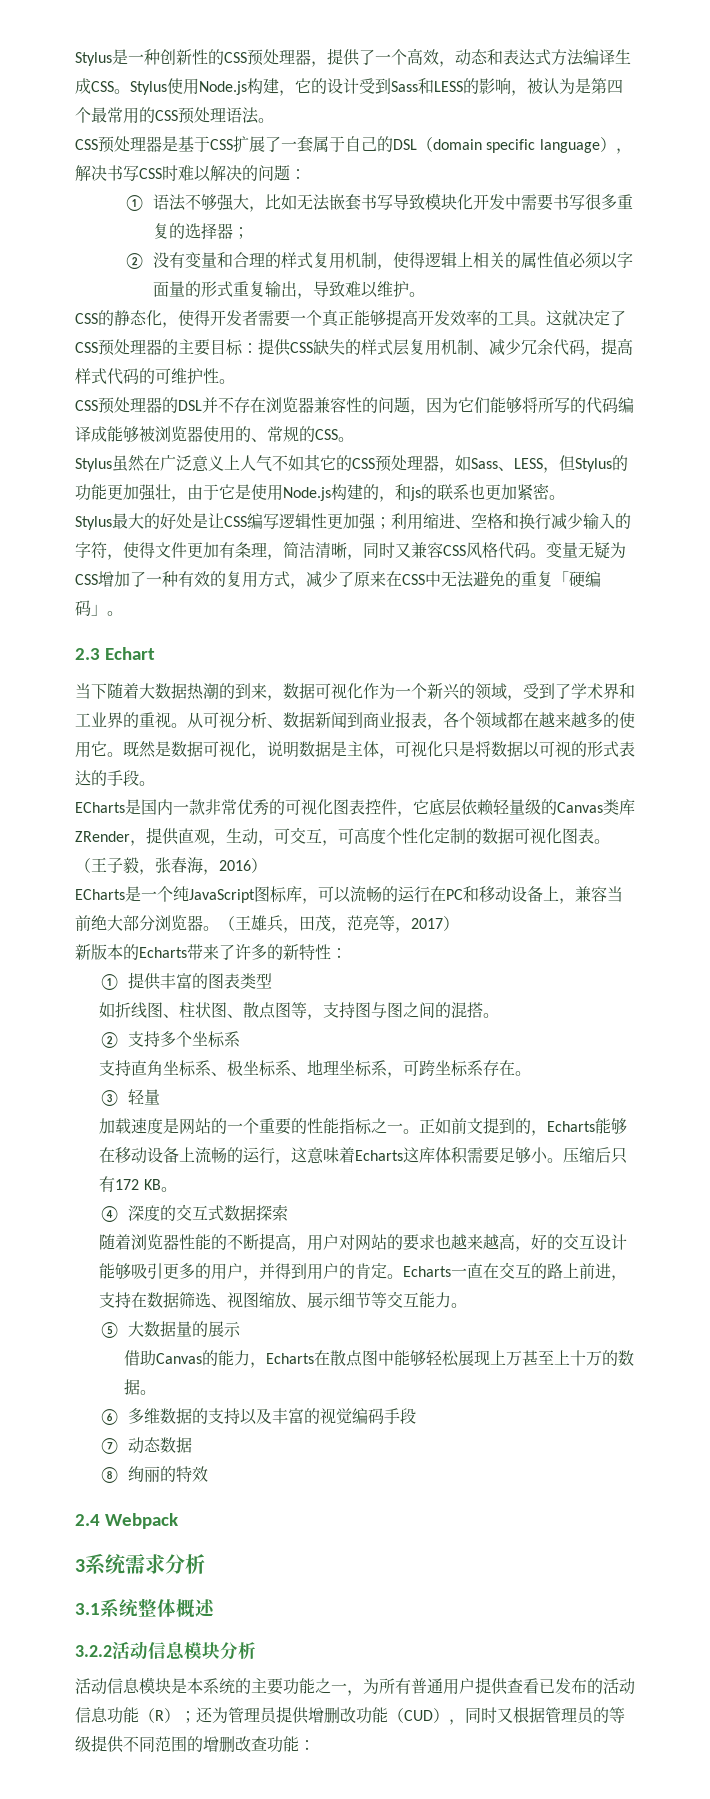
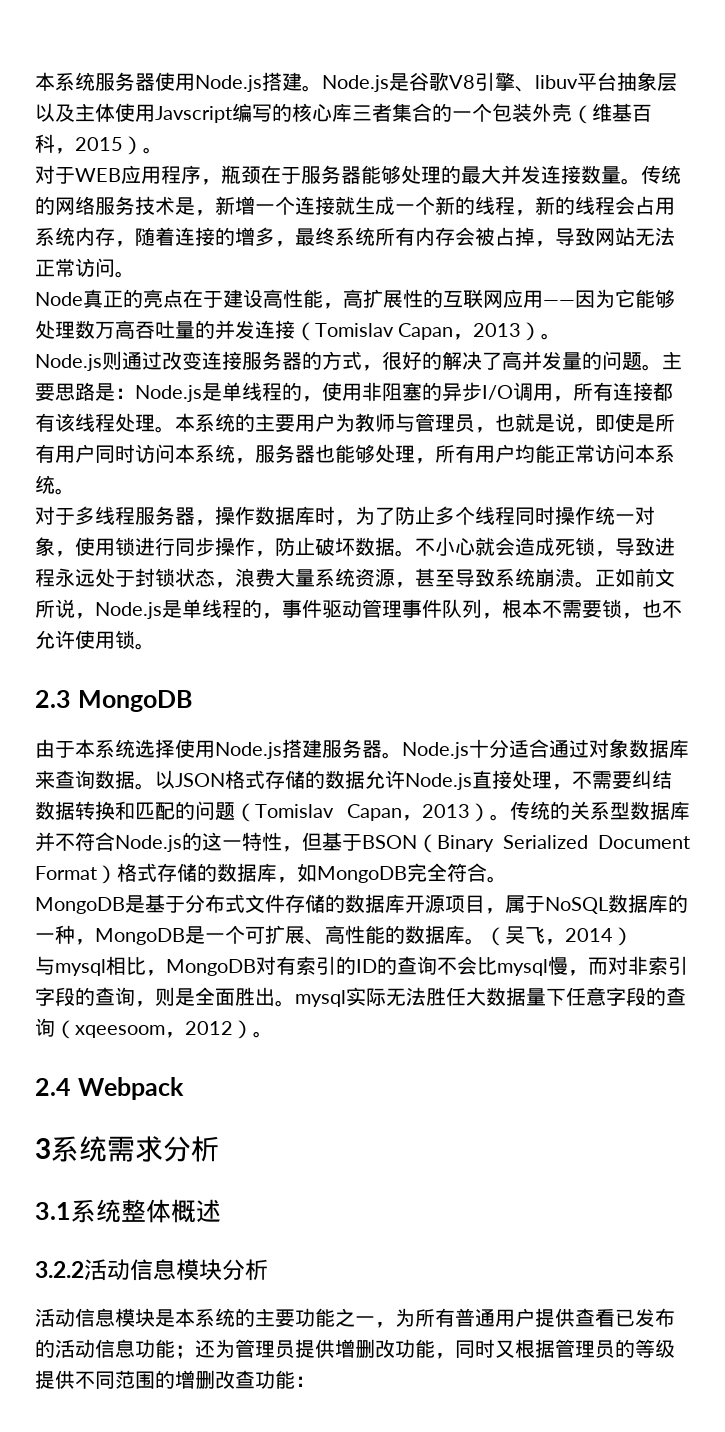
[75,48,631,67] [75,78,623,96] [75,107,274,124] [75,136,632,154] [75,165,306,182] [123,193,633,212] [152,223,249,239] [123,252,633,270] [152,281,425,299] [75,309,626,328] [75,338,633,357] [75,368,235,385] [75,397,634,415] [75,426,354,443] [75,455,628,473] [75,483,565,502] [75,513,631,530] [75,541,626,560] [75,571,601,589] [75,600,123,616] [75,647,155,660] [75,683,635,701] [75,711,635,730] [75,741,635,759] [75,770,155,786] [75,798,635,817] [75,827,610,846] [75,857,267,875] [75,886,623,904] [75,914,459,933] [75,944,347,961] [99,972,273,990] [99,1002,500,1020] [99,1031,241,1048] [99,1059,532,1078] [99,1089,161,1106] [99,1117,628,1136] [99,1147,628,1165] [99,1176,177,1192] [99,1204,289,1222] [99,1233,628,1252] [99,1262,628,1281] [99,1291,468,1308] [99,1321,242,1338] [123,1350,634,1368] [123,1379,156,1395] [99,1408,417,1425] [99,1437,193,1454] [99,1466,209,1483] Stylus是一种创新性的CSS预处理器，提供了一个高效，动态和表达式方法编译生成CSS。Stylus使用Node.js构建，它的设计受到Sass和LESS的影响，被认为是第四个最常用的CSS预处理语法。 // CSS预处理器是基于CSS扩展了一套属于自己的DSL（domain specific language），解决书写CSS时难以解决的问题： // ①语法不够强大，比如无法嵌套书写导致模块化开发中需要书写很多重复的选择器； // ②没有变量和合理的样式复用机制，使得逻辑上相关的属性值必须以字面量的形式重复输出，导致难以维护。 // CSS的静态化，使得开发者需要一个真正能够提高开发效率的工具。这就决定了CSS预处理器的主要目标：提供CSS缺失的样式层复用机制、减少冗余代码，提高样式代码的可维护性。 // CSS预处理器的DSL并不存在浏览器兼容性的问题，因为它们能够将所写的代码编译成能够被浏览器使用的、常规的CSS。 // Stylus虽然在广泛意义上人气不如其它的CSS预处理器，如Sass、LESS，但Stylus的功能更加强壮，由于它是使用Node.js构建的，和js的联系也更加紧密。 // Stylus最大的好处是让CSS编写逻辑性更加强；利用缩进、空格和换行减少输入的字符，使得文件更加有条理，简洁清晰，同时又兼容CSS风格代码。变量无疑为CSS增加了一种有效的复用方式，减少了原来在CSS中无法避免的重复「硬编码」。 // 2.3 Echart // 当下随着大数据热潮的到来，数据可视化作为一个新兴的领域，受到了学术界和工业界的重视。从可视分析、数据新闻到商业报表，各个领域都在越来越多的使用它。既然是数据可视化，说明数据是主体，可视化只是将数据以可视的形式表达的手段。 // ECharts是国内一款非常优秀的可视化图表控件，它底层依赖轻量级的Canvas类库ZRender，提供直观，生动，可交互，可高度个性化定制的数据可视化图表。（王子毅，张春海，2016） // ECharts是一个纯JavaScript图标库，可以流畅的运行在PC和移动设备上，兼容当前绝大部分浏览器。（王雄兵，田茂，范亮等，2017） // 新版本的Echarts带来了许多的新特性： // ①提供丰富的图表类型 // 如折线图、柱状图、散点图等，支持图与图之间的混搭。 // ②支持多个坐标系 // 支持直角坐标系、极坐标系、地理坐标系，可跨坐标系存在。 // ③轻量 // 加载速度是网站的一个重要的性能指标之一。正如前文提到的，Echarts能够在移动设备上流畅的运行，这意味着Echarts这库体积需要足够小。压缩后只有172 KB。 // ④深度的交互式数据探索 // 随着浏览器性能的不断提高，用户对网站的要求也越来越高，好的交互设计能够吸引更多的用户，并得到用户的肯定。Echarts一直在交互的路上前进，支持在数据筛选、视图缩放、展示细节等交互能力。 // ⑤大数据量的展示 // 借助Canvas的能力，Echarts在散点图中能够轻松展现上万甚至上十万的数据。 // ⑥多维数据的支持以及丰富的视觉编码手段 // ⑦动态数据 // ⑧绚丽的特效 -> [35,72,677,92] [35,103,652,124] [35,134,163,155] [35,165,681,185] [35,196,675,216] [35,227,675,247] [35,258,135,278] [35,289,675,309] [35,320,562,341] [35,351,682,371] [35,382,673,402] [35,413,675,433] [35,444,675,464] [35,475,75,495] [35,506,655,526] [35,537,675,557] [35,568,675,588] [35,599,682,619] [35,630,155,650] [35,690,192,712] [35,739,689,759] [35,770,672,790] [35,801,690,822] [35,832,690,853] [35,863,507,884] [35,894,688,914] [35,925,633,946] [35,956,688,976] [35,987,686,1007] [35,1018,273,1039] 本系统服务器使用Node.js搭建。Node.js是谷歌V8引擎、libuv平台抽象层以及主体使用Javscript编写的核心库三者集合的一个包装外壳（维基百科，2015）。 // 对于WEB应用程序，瓶颈在于服务器能够处理的最大并发连接数量。传统的网络服务技术是，新增一个连接就生成一个新的线程，新的线程会占用系统内存，随着连接的增多，最终系统所有内存会被占掉，导致网站无法正常访问。 // Node真正的亮点在于建设高性能，高扩展性的互联网应用——因为它能够处理数万高吞吐量的并发连接（Tomislav Capan，2013）。 // Node.js则通过改变连接服务器的方式，很好的解决了高并发量的问题。主要思路是：Node.js是单线程的，使用非阻塞的异步I/O调用，所有连接都有该线程处理。本系统的主要用户为教师与管理员，也就是说，即使是所有用户同时访问本系统，服务器也能够处理，所有用户均能正常访问本系统。 // 对于多线程服务器，操作数据库时，为了防止多个线程同时操作统一对象，使用锁进行同步操作，防止破坏数据。不小心就会造成死锁，导致进程永远处于封锁状态，浪费大量系统资源，甚至导致系统崩溃。正如前文所说，Node.js是单线程的，事件驱动管理事件队列，根本不需要锁，也不允许使用锁。 // 2.3 MongoDB // 由于本系统选择使用Node.js搭建服务器。Node.js十分适合通过对象数据库来查询数据。以JSON格式存储的数据允许Node.js直接处理，不需要纠结数据转换和匹配的问题（Tomislav Capan，2013）。传统的关系型数据库并不符合Node.js的这一特性，但基于BSON（Binary Serialized Document Format）格式存储的数据库，如MongoDB完全符合。 // MongoDB是基于分布式文件存储的数据库开源项目，属于NoSQL数据库的一种，MongoDB是一个可扩展、高性能的数据库。（吴飞，2014） // 与mysql相比，MongoDB对有索引的ID的查询不会比mysql慢，而对非索引字段的查询，则是全面胜出。mysql实际无法胜任大数据量下任意字段的查询（xqeesoom，2012）。
[139,1708,180,1723] （R） -> (175, 1348) none
[388,1708,449,1723] （CUD） -> (435, 1348) none

